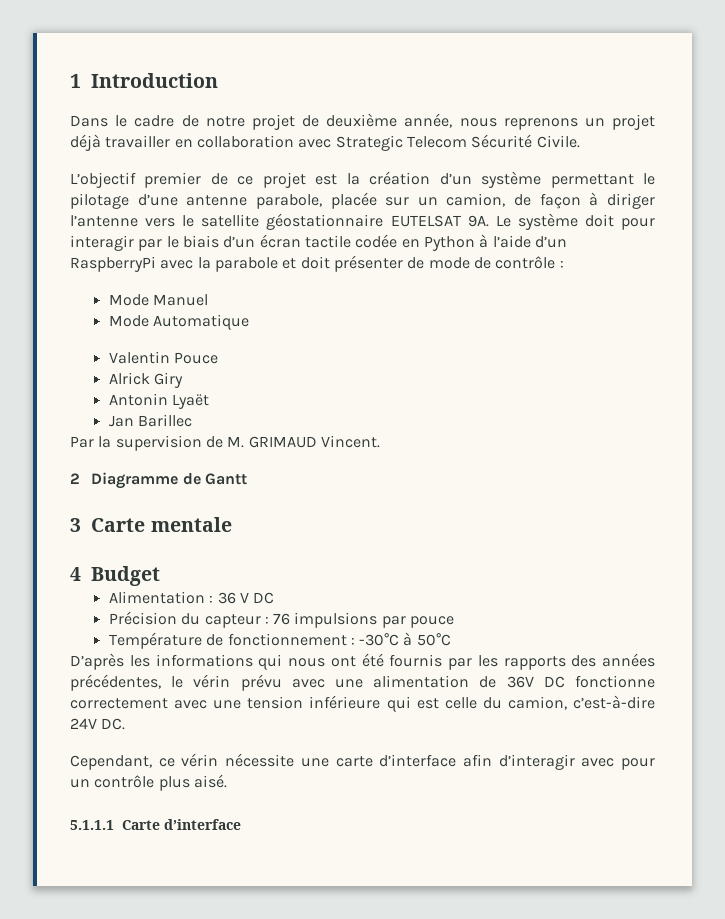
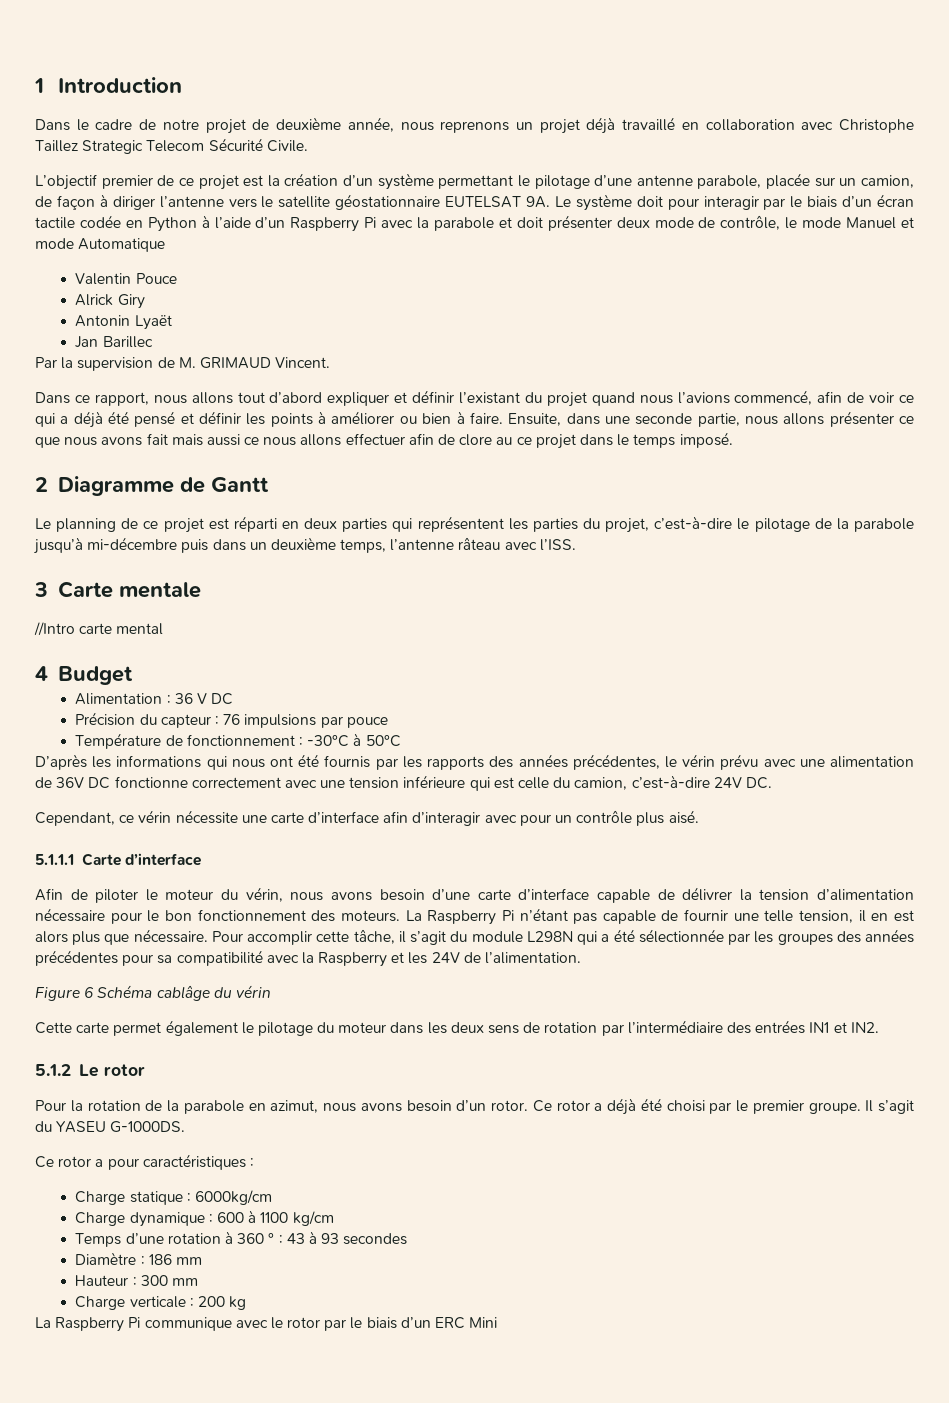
[105,135,171,148] travailler -> [622,117,676,131] travaillé
(332, 143) none -> [838,119,914,133] [35,140,78,152] Christophe Taillez
[70,256,156,272] RaspberryPi -> [290,217,377,232] Raspberry Pi
[407,257,425,269] de -> [616,217,650,228] deux
[495,256,564,269] [108,294,149,306] contrôle : // Mode -> [720,215,842,230] contrôle, le mode
[108,315,149,327] // Mode -> [900,217,914,228] [35,238,74,249] et mode
[70,472,247,489] 2 Diagramme de Gantt -> [35,390,914,407] [35,411,914,428] [35,432,733,449] [35,476,270,496] [35,516,914,533] [34,537,576,554] Dans ce rapport, nous allons tout d’abord expliquer et définir l’existant du projet quand nous l’avions commencé, afin de voir ce qui a déjà été pensé et définir les points à améliorer ou bien à faire. Ensuite, dans une seconde partie, nous allons présenter ce que nous avons fait mais aussi ce nous allons effectuer afin de clore au ce projet dans le temps imposé. // 2 Diagramme de Gantt // Le planning de ce projet est réparti en deux parties qui représentent les parties du projet, c’est-à-dire le pilotage de la parabole jusqu’à mi-décembre puis dans un deuxième temps, l’antenne râteau avec l’ISS.
(232, 524) none -> [34,622,164,636] // //Intro carte mental
(241, 824) none -> [35,887,914,903] [35,908,914,925] [35,929,914,945] [35,950,582,967] [35,985,271,1001] [35,1020,879,1036] [35,1064,145,1077] [35,1098,914,1115] [35,1121,186,1133] [35,1154,254,1170] [75,1190,272,1205] [75,1210,334,1227] [75,1231,408,1247] [75,1252,202,1265] [75,1275,198,1286] [75,1296,247,1310] [35,1317,498,1332] // Afin de piloter le moteur du vérin, nous avons besoin d’une carte d’interface capable de délivrer la tension d’alimentation nécessaire pour le bon fonctionnement des moteurs. La Raspberry Pi n’étant pas capable de fournir une telle tension, il en est alors plus que nécessaire. Pour accomplir cette tâche, il s’agit du module L298N qui a été sélectionnée par les groupes des années précédentes pour sa compatibilité avec la Raspberry et les 24V de l’alimentation. // Figure 6 Schéma cablâge du vérin // Cette carte permet également le pilotage du moteur dans les deux sens de rotation par l’intermédiaire des entrées IN1 et IN2. // 5.1.2 Le rotor // Pour la rotation de la parabole en azimut, nous avons besoin d’un rotor. Ce rotor a déjà été choisi par le premier groupe. Il s’agit du YASEU G-1000DS. // Ce rotor a pour caractéristiques : // Charge statique : 6000kg/cm // Charge dynamique : 600 à 1100 kg/cm // Temps d’une rotation à 360 ° : 43 à 93 secondes // Diamètre : 186 mm // Hauteur : 300 mm // Charge verticale : 200 kg // La Raspberry Pi communique avec le rotor par le biais d’un ERC Mini

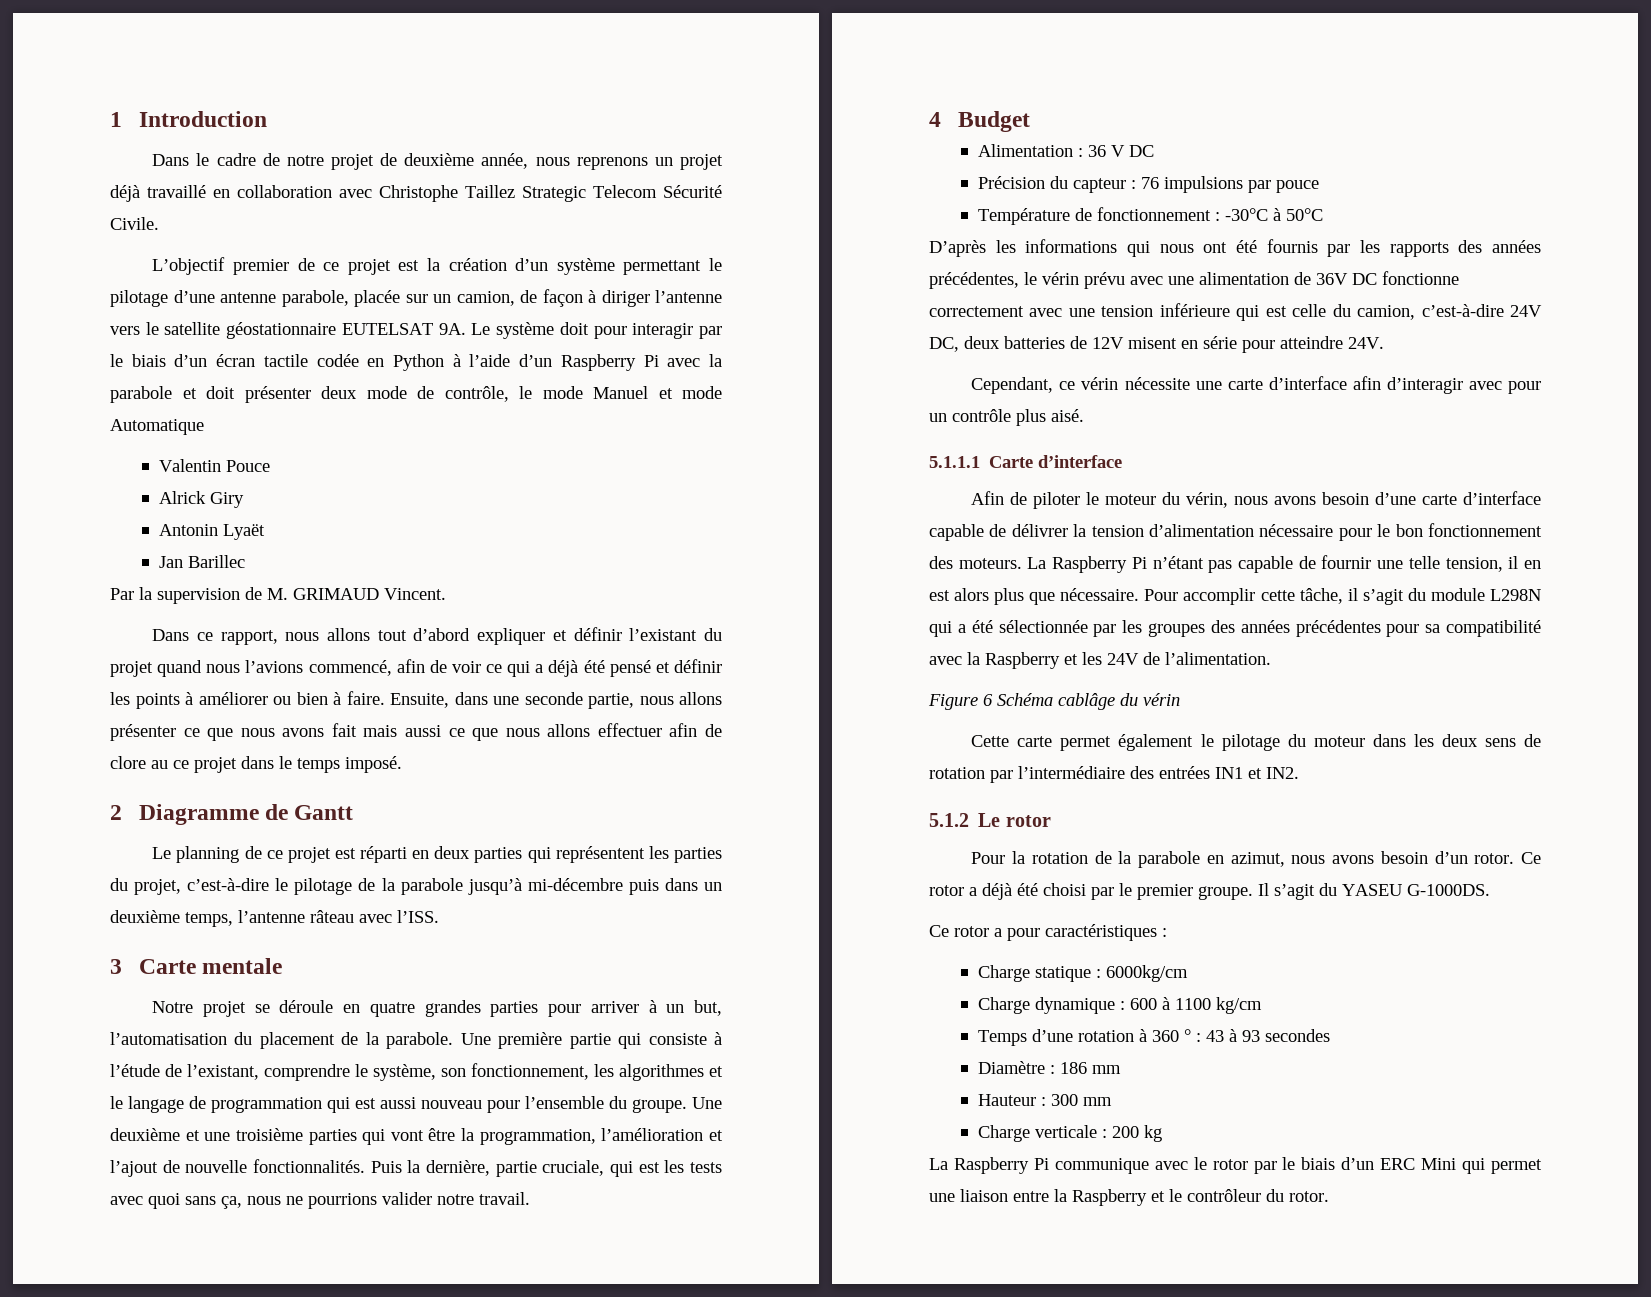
(260, 441) none -> [472,728,499,741] que
[34,622,164,636] //Intro carte mental -> [152,1000,722,1017] [110,1032,722,1049] [110,1063,723,1081] [110,1096,722,1113] [110,1128,723,1145] [110,1159,722,1177] [110,1192,530,1209] Notre projet se déroule en quatre grandes parties pour arriver à un but, l’automatisation du placement de la parabole. Une première partie qui consiste à l’étude de l’existant, comprendre le système, son fonctionnement, les algorithmes et le langage de programmation qui est aussi nouveau pour l’ensemble du groupe. Une deuxième et une troisième parties qui vont être la programmation, l’amélioration et l’ajout de nouvelle fonctionnalités. Puis la dernière, partie cruciale, qui est les tests avec quoi sans ça, nous ne pourrions valider notre travail.
[745,777,772,789] DC. -> [929,336,1384,353] DC, deux batteries de 12V misent en série pour atteindre 24V.
(498, 1322) none -> [1462,1158,1542,1174] [929,1189,1329,1206] qui permet une liaison entre la Raspberry et le contrôleur du rotor.

